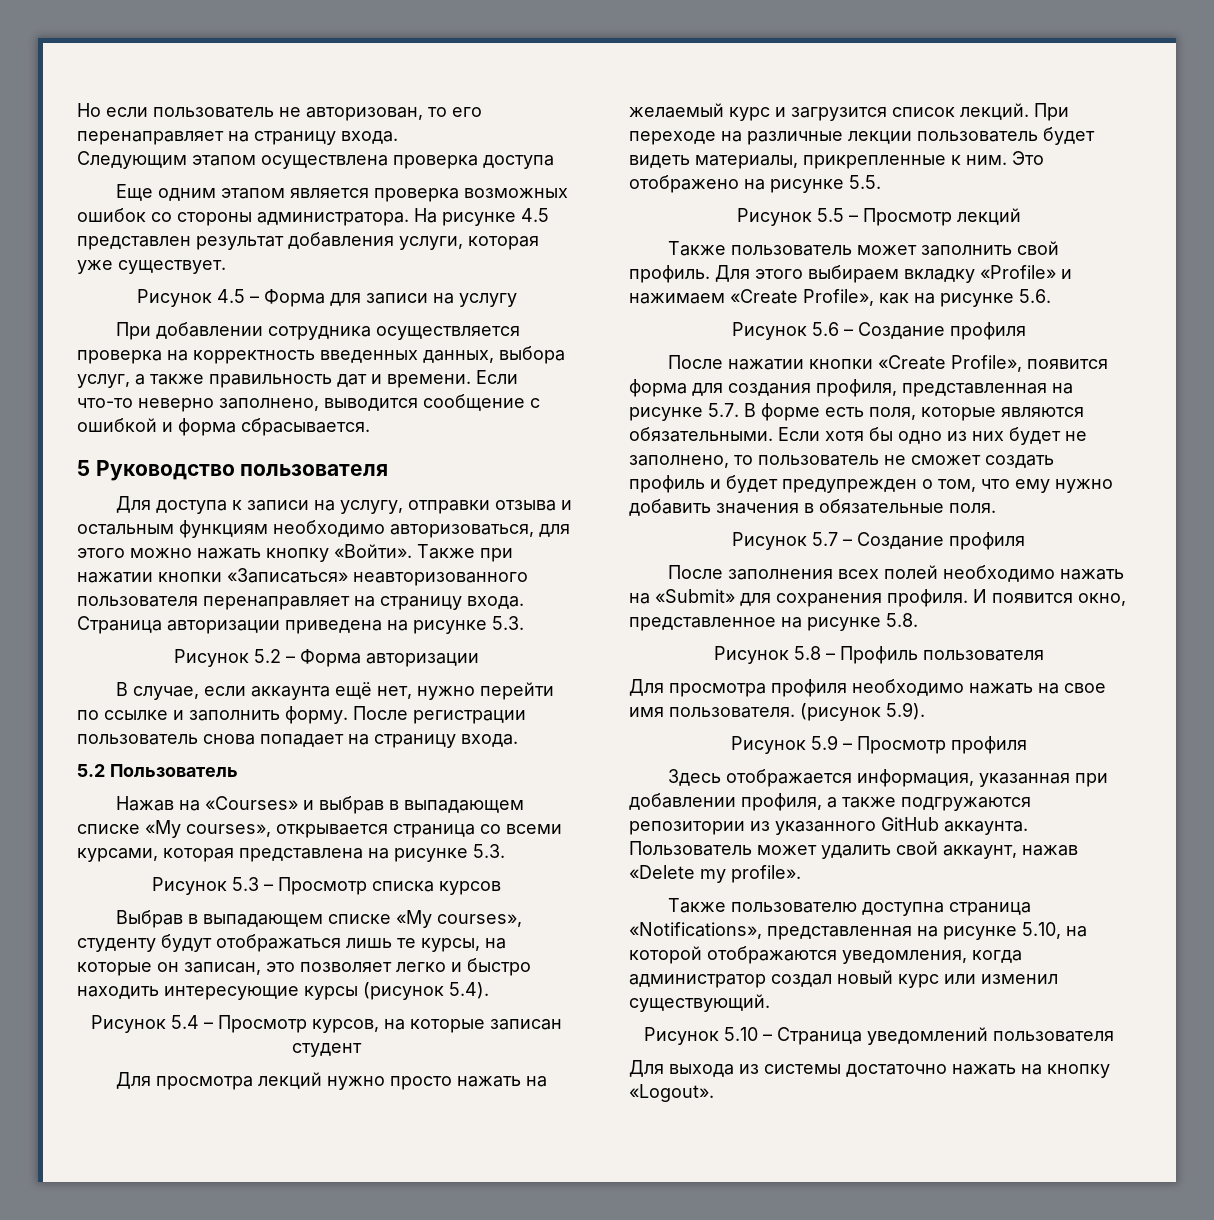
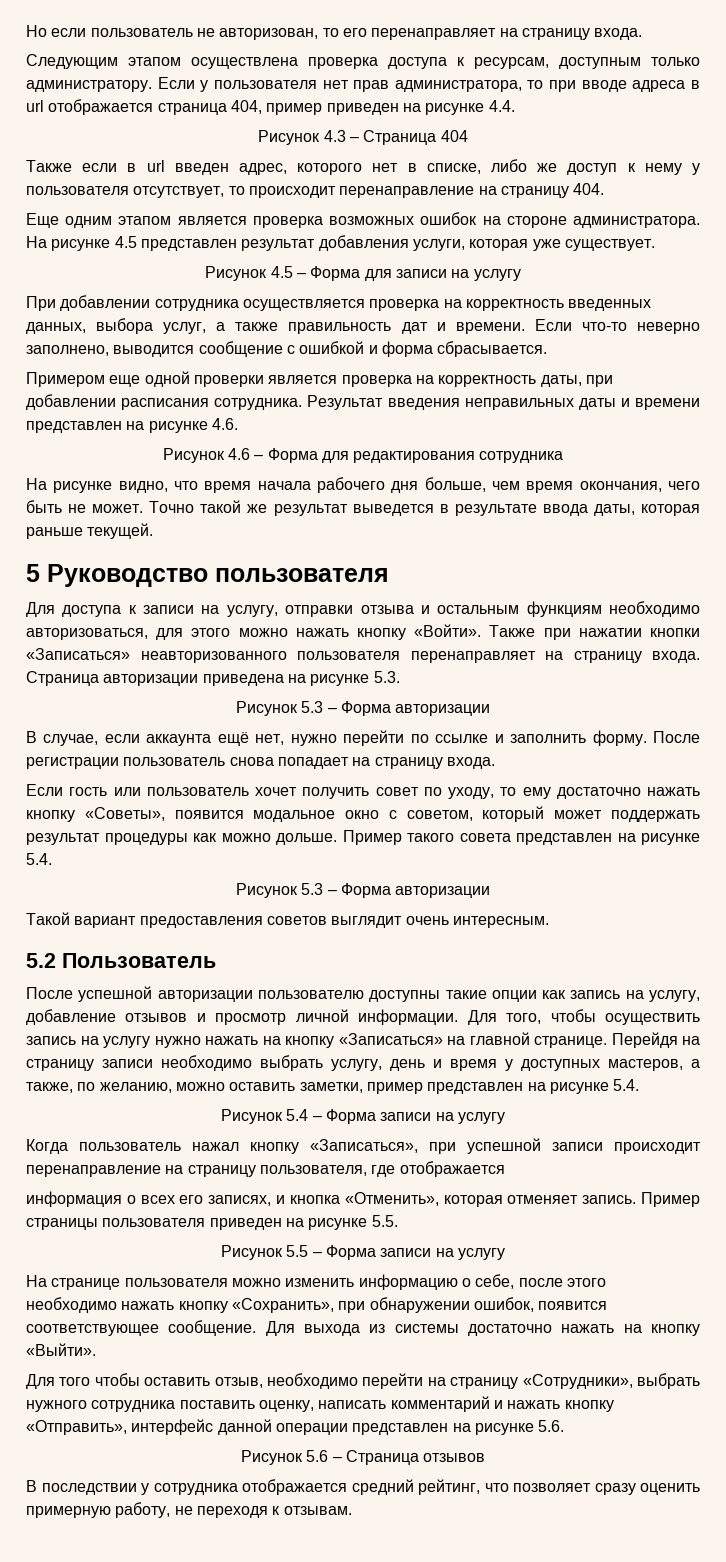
(554, 162) none -> [457,57,700,69] [26,77,700,92] [26,99,515,115] [258,130,468,145] [26,159,701,175] [26,183,605,198] к ресурсам, доступным только администратору. Если у пользователя нет прав администратора, то при вводе адреса в url отображается страница 404, пример приведен на рисунке 4.4. // Рисунок 4.3 – Страница 404 // Также если в url введен адрес, которого нет в списке, либо же доступ к нему у пользователя отсутствует, то происходит перенаправление на страницу 404.
[151,212,252,226] со стороны -> [482,216,567,228] на стороне
(370, 427) none -> [26,371,613,387] [26,394,700,410] [26,418,238,433] [162,448,564,463] [26,477,700,493] [26,500,700,516] [26,523,154,539] // Примером еще одной проверки является проверка на корректность даты, при добавлении расписания сотрудника. Результат введения неправильных даты и времени представлен на рисунке 4.6. // Рисунок 4.6 – Форма для редактирования сотрудника // На рисунке видно, что время начала рабочего дня больше, чем время окончания, чего быть не может. Точно такой же результат выведется в результате ввода даты, которая раньше текущей.
[254,649,281,663] 5.2 -> [301,701,324,713] 5.3
[77,764,238,777] [116,796,525,814] [77,820,562,838] [77,844,505,862] [152,877,501,895] [116,910,523,928] [77,934,506,952] [77,958,531,976] [77,982,489,1000] [91,1015,562,1033] [292,1043,362,1057] [116,1072,548,1090] [629,103,1069,121] [629,127,1095,145] [629,151,1044,169] [629,175,739,193] 5.2 Пользователь // Нажав на «Courses» и выбрав в выпадающем списке «My courses», открывается страница со всеми курсами, которая представлена на рисунке 5.3. // Рисунок 5.3 – Просмотр списка курсов // Выбрав в выпадающем списке «My courses», студенту будут отображаться лишь те курсы, на которые он записан, это позволяет легко и быстро находить интересующие курсы (рисунок 5.4). // Рисунок 5.4 – Просмотр курсов, на которые записан студент // Для просмотра лекций нужно просто нажать на желаемый курс и загрузится список лекций. При переходе на различные лекции пользователь будет видеть материалы, прикрепленные к ним. Это отображено -> [26,784,700,799] [26,806,700,822] [26,830,700,845] [26,853,52,865] [235,883,491,898] [26,912,549,928] [26,953,216,968] [26,986,700,1002] [26,1009,701,1025] [26,1032,700,1048] [26,1055,700,1071] [26,1079,640,1094] [221,1109,505,1124] [26,1138,701,1154] [26,1161,505,1177] [26,1191,700,1207] [26,1218,282,1230] Если гость или пользователь хочет получить совет по уходу, то ему достаточно нажать кнопку «Советы», появится модальное окно с советом, который может поддержать результат процедуры как можно дольше. Пример такого совета представлен на рисунке 5.4. // Рисунок 5.3 – Форма авторизации // Такой вариант предоставления советов выглядит очень интересным. // 5.2 Пользователь // После успешной авторизации пользователю доступны такие опции как запись на услугу, добавление отзывов и просмотр личной информации. Для того, чтобы осуществить запись на услугу нужно нажать на кнопку «Записаться» на главной странице. Перейдя на страницу записи необходимо выбрать услугу, день и время у доступных мастеров, а также, по желанию, можно оставить заметки, пример представлен на рисунке 5.4. // Рисунок 5.4 – Форма записи на услугу // Когда пользователь нажал кнопку «Записаться», при успешной записи происходит перенаправление на страницу пользователя, где отображается // информация о всех его записях, и кнопка «Отменить», которая отменяет запись. Пример страницы пользователя приведен
[862,208,1021,226] [668,241,1060,256] [629,265,1072,283] [629,289,1051,307] [731,322,1026,340] [668,355,1109,372] [629,379,1073,397] [629,403,1084,421] [629,427,1087,445] [629,455,1054,468] [629,475,1113,493] [629,499,996,516] [732,532,1025,550] [668,565,1125,582] [629,589,1126,607] [629,613,918,631] [713,646,1044,664] [629,679,1106,697] [629,702,925,721] [730,735,1027,754] [668,769,1109,787] [629,793,1031,811] [629,817,1028,835] [629,841,1078,859] [629,865,801,883] [668,898,1032,916] [629,922,1087,940] [629,946,1022,964] [629,970,1058,988] [629,994,770,1012] [643,1027,1114,1045] Просмотр лекций // Также пользователь может заполнить свой профиль. Для этого выбираем вкладку «Profile» и нажимаем «Create Profile», как на рисунке 5.6. // Рисунок 5.6 – Создание профиля // После нажатии кнопки «Create Profile», появится форма для создания профиля, представленная на рисунке 5.7. В форме есть поля, которые являются обязательными. Если хотя бы одно из них будет не заполнено, то пользователь не сможет создать профиль и будет предупрежден о том, что ему нужно добавить значения в обязательные поля. // Рисунок 5.7 – Создание профиля // После заполнения всех полей необходимо нажать на «Submit» для сохранения профиля. И появится окно, представленное на рисунке 5.8. // Рисунок 5.8 – Профиль пользователя // Для просмотра профиля необходимо нажать на свое имя пользователя. (рисунок 5.9). // Рисунок 5.9 – Просмотр профиля // Здесь отображается информация, указанная при добавлении профиля, а также подгружаются репозитории из указанного GitHub аккаунта. Пользователь может удалить свой аккаунт, нажав «Delete my profile». // Также пользователю доступна страница «Notifications», представленная на рисунке 5.10, на которой отображаются уведомления, когда администратор создал новый курс или изменил существующий. // Рисунок 5.10 – Страница уведомлений пользователя // -> [325,1245,505,1260] [26,1274,606,1290] [26,1297,608,1313] [26,1320,257,1336] Форма записи на услугу // На странице пользователя можно изменить информацию о себе, после этого необходимо нажать кнопку «Сохранить», при обнаружении ошибок, появится соответствующее сообщение.
[629,1084,714,1102] «Logout». -> [26,1343,96,1356] [26,1373,701,1389] [26,1396,614,1412] [26,1419,565,1435] [240,1450,486,1465] [26,1479,700,1495] [26,1502,352,1518] «Выйти». // Для того чтобы оставить отзыв, необходимо перейти на страницу «Сотрудники», выбрать нужного сотрудника поставить оценку, написать комментарий и нажать кнопку «Отправить», интерфейс данной операции представлен на рисунке 5.6. // Рисунок 5.6 – Страница отзывов // В последствии у сотрудника отображается средний рейтинг, что позволяет сразу оценить примерную работу, не переходя к отзывам.

